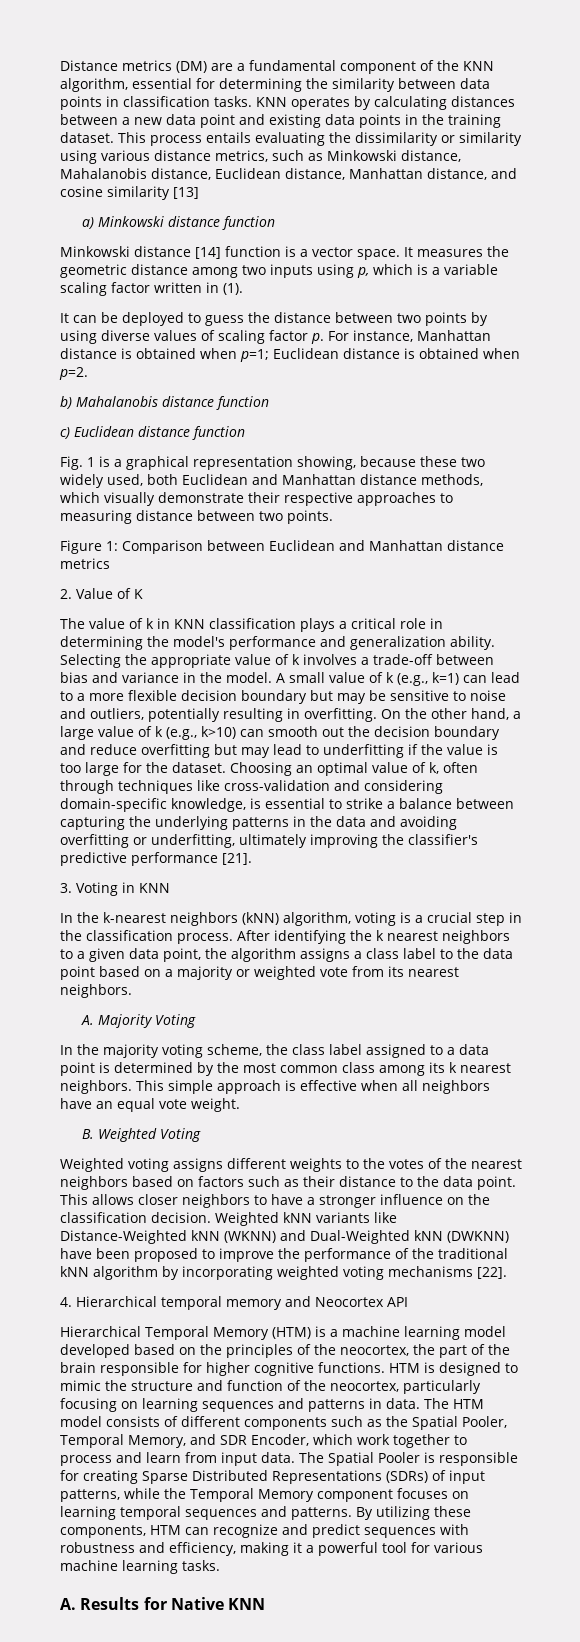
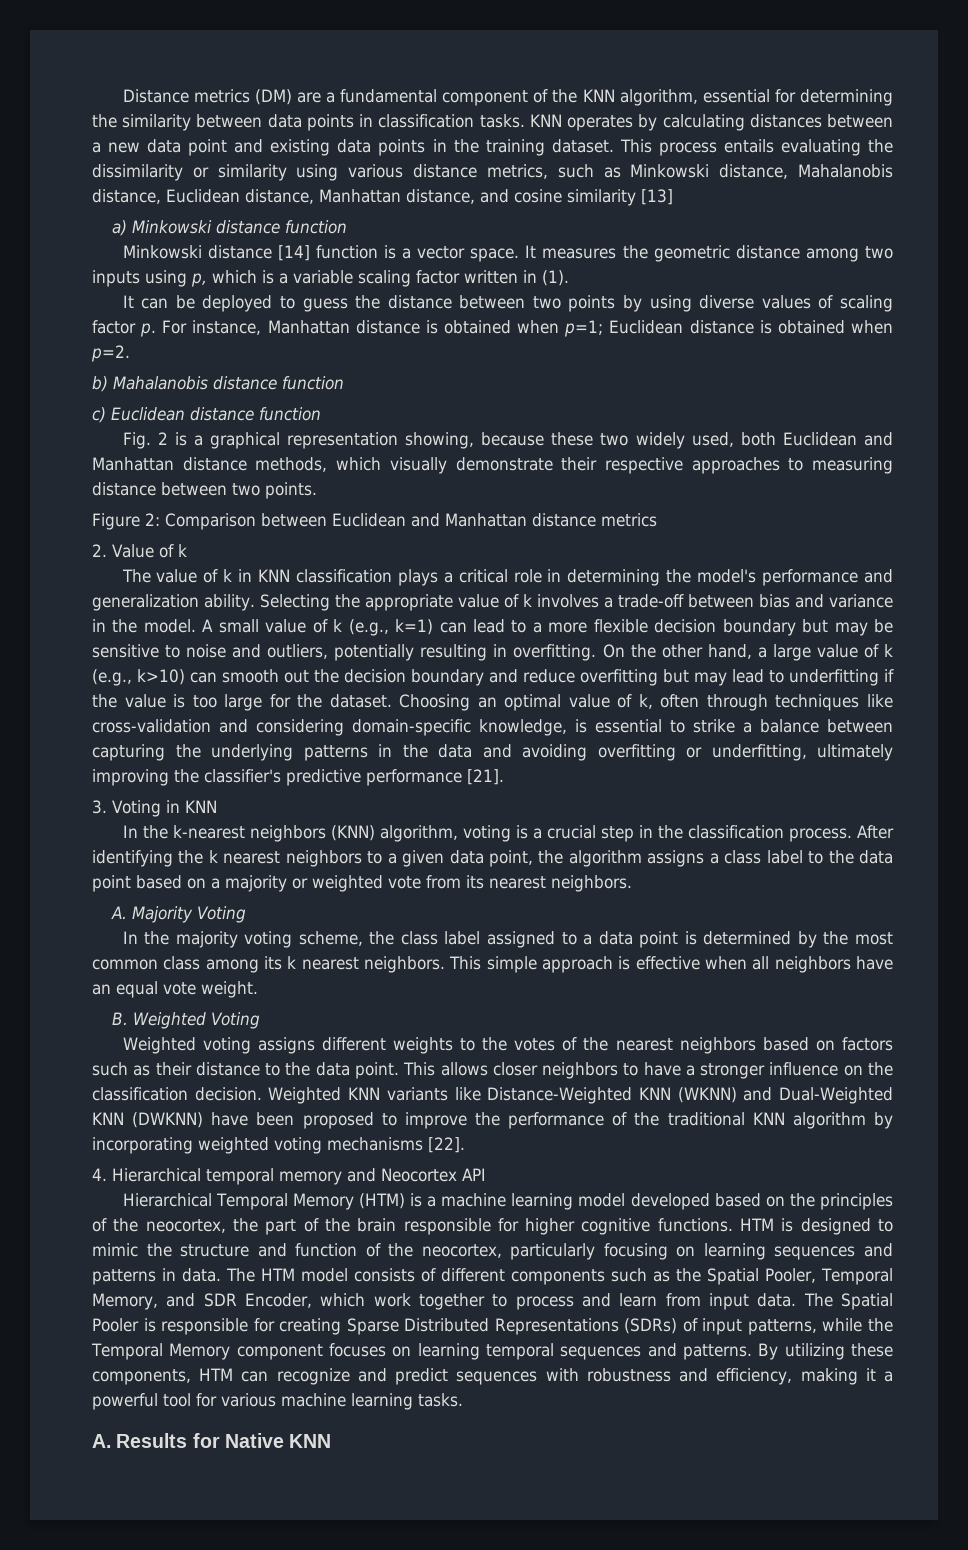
[87,457,95,467] 1 -> [157,432,168,445] 2
[106,541,118,551] 1: -> [144,513,160,526] 2:
[134,589,143,599] K -> [177,544,187,557] k
[242,912,279,925] (kNN) -> [330,825,375,841] (KNN)
[283,1212,312,1223] kNN -> [348,1087,381,1100] KNN
[191,1230,220,1241] kNN -> [638,1087,671,1100] KNN
[414,1230,443,1241] kNN -> [92,1112,124,1125] KNN
[60,1266,89,1277] kNN -> [752,1112,785,1125] KNN

